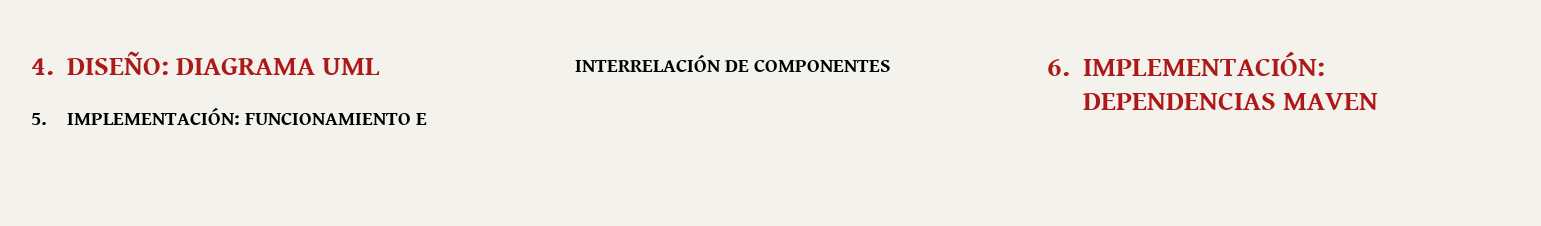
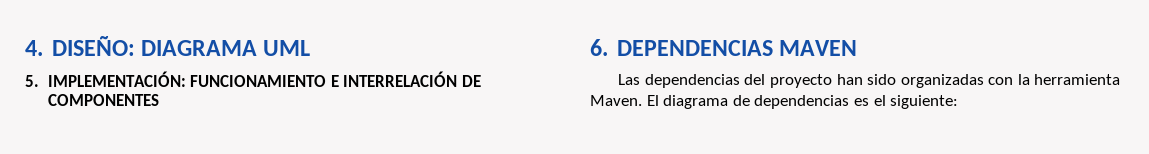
[1082,51,1325,76] IMPLEMENTACIÓN: -> (608, 47) none
(1379, 101) none -> [618,74,1121,88] [590,95,959,109] // Las dependencias del proyecto han sido organizadas con la herramienta Maven. El diagrama de dependencias es el siguiente:

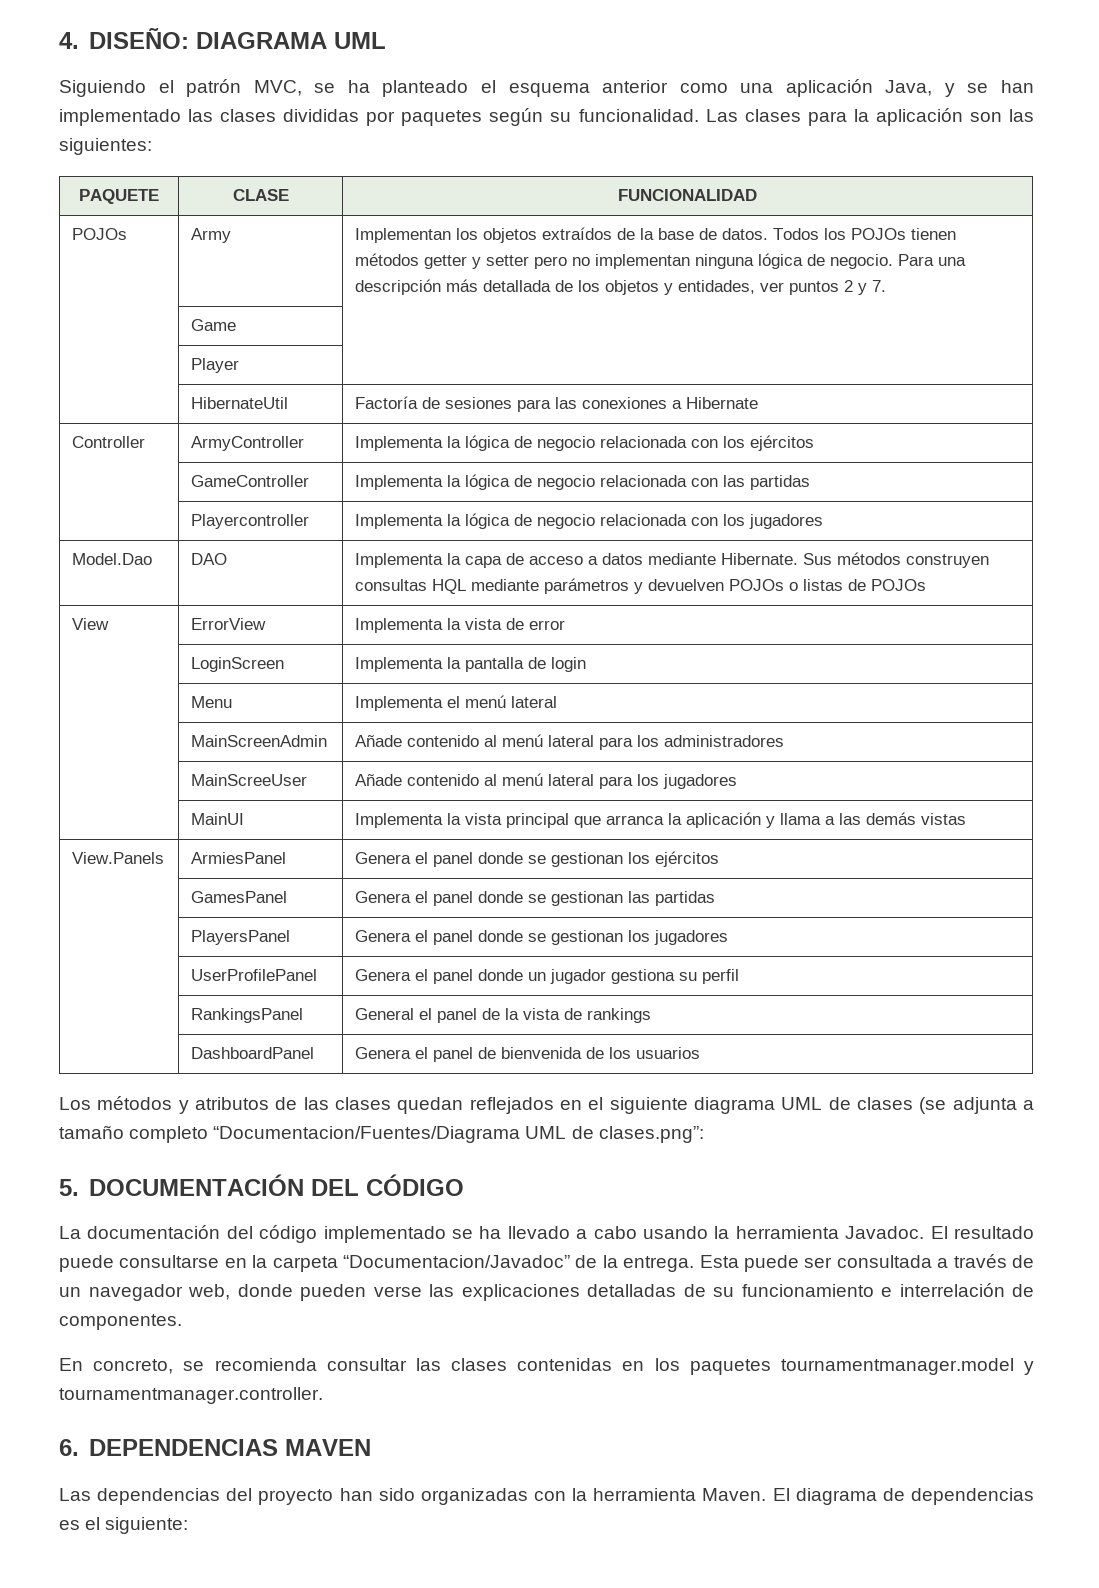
[25,71,481,87] [47,94,159,106] 5. IMPLEMENTACIÓN: FUNCIONAMIENTO E INTERRELACIÓN DE COMPONENTES -> [59,79,1034,97] [59,108,1035,126] [59,138,152,155] [79,189,159,204] [232,189,289,201] [618,189,758,201] [72,228,128,240] [191,228,232,243] [355,227,957,243] [355,253,967,269] [355,279,887,295] [191,319,237,331] [191,358,240,373] [191,397,289,409] [355,396,759,412] [72,436,146,448] [191,436,305,451] [355,435,815,451] [191,475,310,487] [355,474,811,490] [191,514,310,529] [355,513,824,529] [72,553,153,565] [191,553,228,565] [355,552,990,568] [355,578,927,594] [72,618,110,630] [191,618,267,630] [355,618,566,633] [191,657,285,672] [355,657,587,672] [191,696,233,708] [355,695,558,711] [191,735,328,747] [355,734,785,750] [191,774,308,786] [355,773,738,789] [191,813,245,825] [355,812,967,828] [72,852,165,864] [191,852,287,864] [355,851,720,867] [191,891,288,903] [355,891,716,906] [191,930,291,945] [355,930,729,945] [191,969,318,981] [355,969,740,984] [191,1008,304,1023] [355,1008,652,1023] [191,1047,315,1059] [355,1047,701,1062] [59,1096,1035,1114] [59,1125,704,1143] [59,1174,464,1196] [59,1225,1034,1243] [59,1254,1034,1272] [59,1283,1034,1301] [59,1314,182,1330] [59,1358,1034,1375] [59,1387,323,1404] Siguiendo el patrón MVC, se ha planteado el esquema anterior como una aplicación Java, y se han implementado las clases divididas por paquetes según su funcionalidad. Las clases para la aplicación son las siguientes: // PAQUETE | CLASE | FUNCIONALIDAD // POJOs | Army | Implementan los objetos extraídos de la base de datos. Todos los POJOs tienen métodos getter y setter pero no implementan ninguna lógica de negocio. Para una descripción más detallada de los objetos y entidades, ver puntos 2 y 7. // | Game | // | Player | // | HibernateUtil | Factoría de sesiones para las conexiones a Hibernate // Controller | ArmyController | Implementa la lógica de negocio relacionada con los ejércitos // | GameController | Implementa la lógica de negocio relacionada con las partidas // | Playercontroller | Implementa la lógica de negocio relacionada con los jugadores // Model.Dao | DAO | Implementa la capa de acceso a datos mediante Hibernate. Sus métodos construyen consultas HQL mediante parámetros y devuelven POJOs o listas de POJOs // View | ErrorView | Implementa la vista de error // | LoginScreen | Implementa la pantalla de login // | Menu | Implementa el menú lateral // | MainScreenAdmin | Añade contenido al menú lateral para los administradores // | MainScreeUser | Añade contenido al menú lateral para los jugadores // | MainUI | Implementa la vista principal que arranca la aplicación y llama a las demás vistas // View.Panels | ArmiesPanel | Genera el panel donde se gestionan los ejércitos // | GamesPanel | Genera el panel donde se gestionan las partidas // | PlayersPanel | Genera el panel donde se gestionan los jugadores // | UserProfilePanel | Genera el panel donde un jugador gestiona su perfil // | RankingsPanel | General el panel de la vista de rankings // | DashboardPanel | Genera el panel de bienvenida de los usuarios // Los métodos y atributos de las clases quedan reflejados en el siguiente diagrama UML de clases (se adjunta a tamaño completo “Documentacion/Fuentes/Diagrama UML de clases.png”: // 5. DOCUMENTACIÓN DEL CÓDIGO // La documentación del código implementado se ha llevado a cabo usando la herramienta Javadoc. El resultado puede consultarse en la carpeta “Documentacion/Javadoc” de la entrega. Esta puede ser consultada a través de un navegador web, donde pueden verse las explicaciones detalladas de su funcionamiento e interrelación de componentes. // En concreto, se recomienda consultar las clases contenidas en los paquetes tournamentmanager.model y tournamentmanager.controller.

